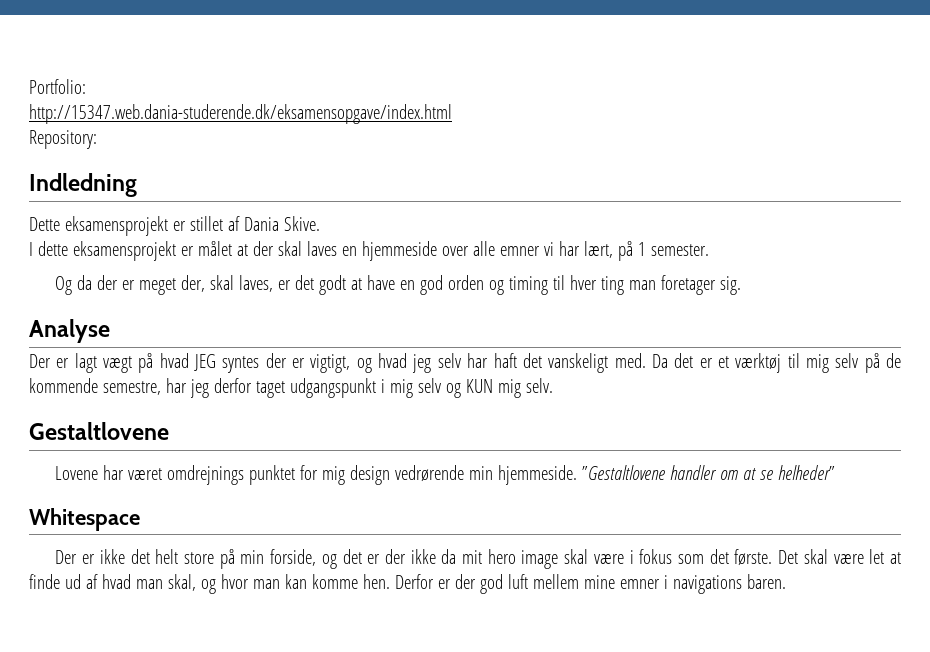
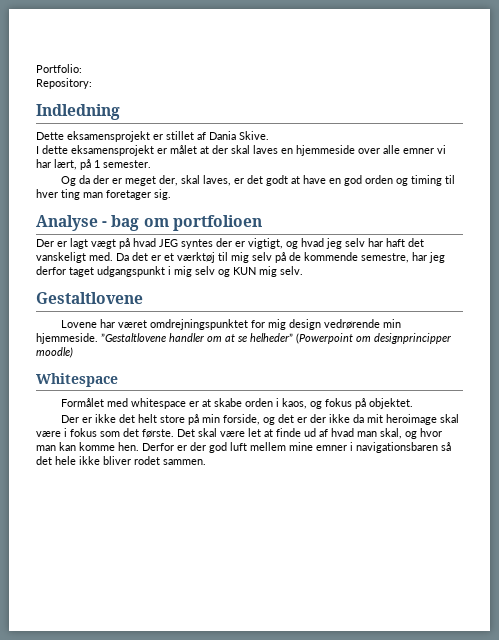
[29,104,452,124] // http://15347.web.dania-studerende.dk/eksamensopgave/index.html -> (82, 68) none
(110, 331) none -> [102,215,262,231] - bag om portfolioen
[167,465,296,485] omdrejnings punktet -> [150,319,249,330] omdrejningspunktet
[29,508,140,531] // Whitespace -> [296,333,451,344] [36,347,73,358] [36,373,118,387] [61,398,414,409] (Powerpoint om designprincipper moodle) // Whitespace // Formålet med whitespace er at skabe orden i kaos, og fokus på objektet.
[487,549,559,569] hero image -> [386,414,438,425] heroimage
[672,574,786,594] navigations baren. -> [356,442,451,453] [36,456,206,465] navigationsbaren så det hele ikke bliver rodet sammen.

